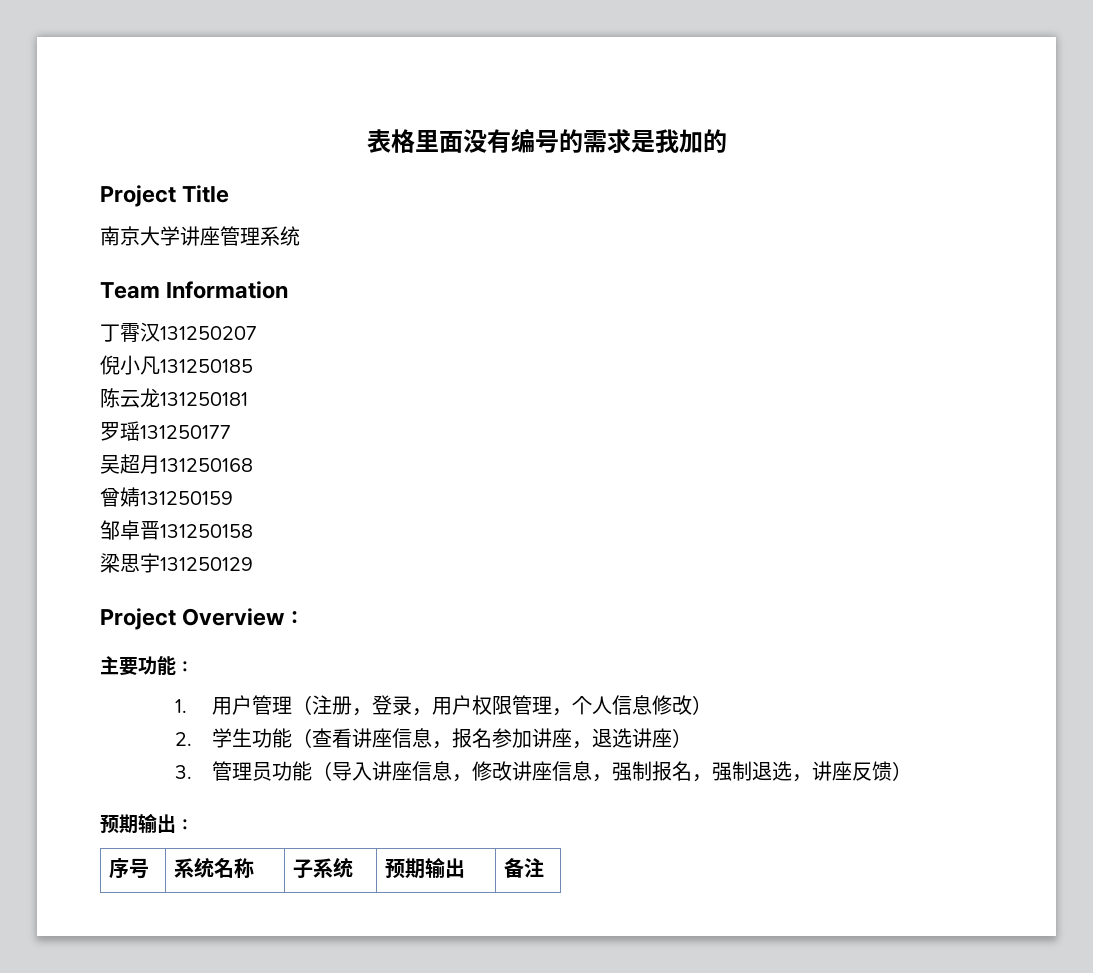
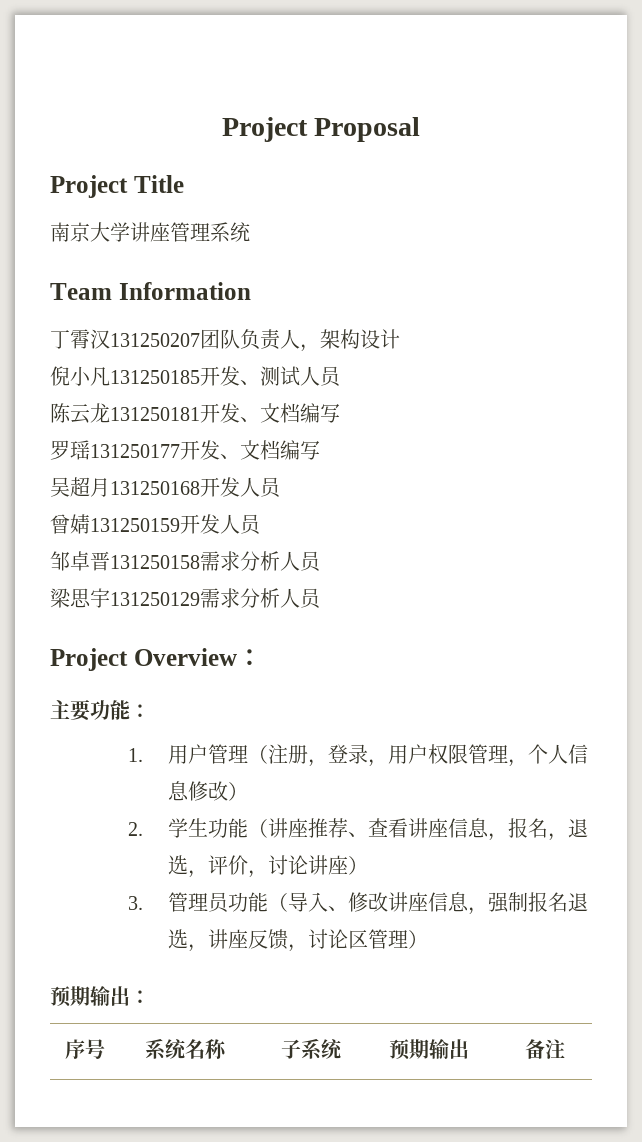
[366,129,727,153] 表格里面没有编号的需求是我加的 -> [221,117,421,142] Project Proposal
(257, 333) none -> [200,329,400,352] 团队负责人，架构设计
(253, 366) none -> [200,366,342,387] 开发、测试人员
(248, 399) none -> [200,403,340,423] 开发、文档编写
(231, 432) none -> [180,440,320,460] 开发、文档编写
(253, 465) none -> [200,477,282,498] 开发人员
(233, 498) none -> [180,514,262,535] 开发人员
(253, 531) none -> [200,551,322,572] 需求分析人员
(253, 564) none -> [200,588,322,609] 需求分析人员
(313, 738) none -> [267,818,368,838] 讲座推荐、
[492,728,633,749] 参加讲座，退选 -> [547,819,588,841] [167,855,308,878] ，退选，评价，讨论
[372,761,473,782] 讲座信息， -> [327,906,348,911] 、
[692,761,753,782] ，强制 -> (568, 902) none
(893, 771) none -> [287,929,408,952] ，讨论区管理

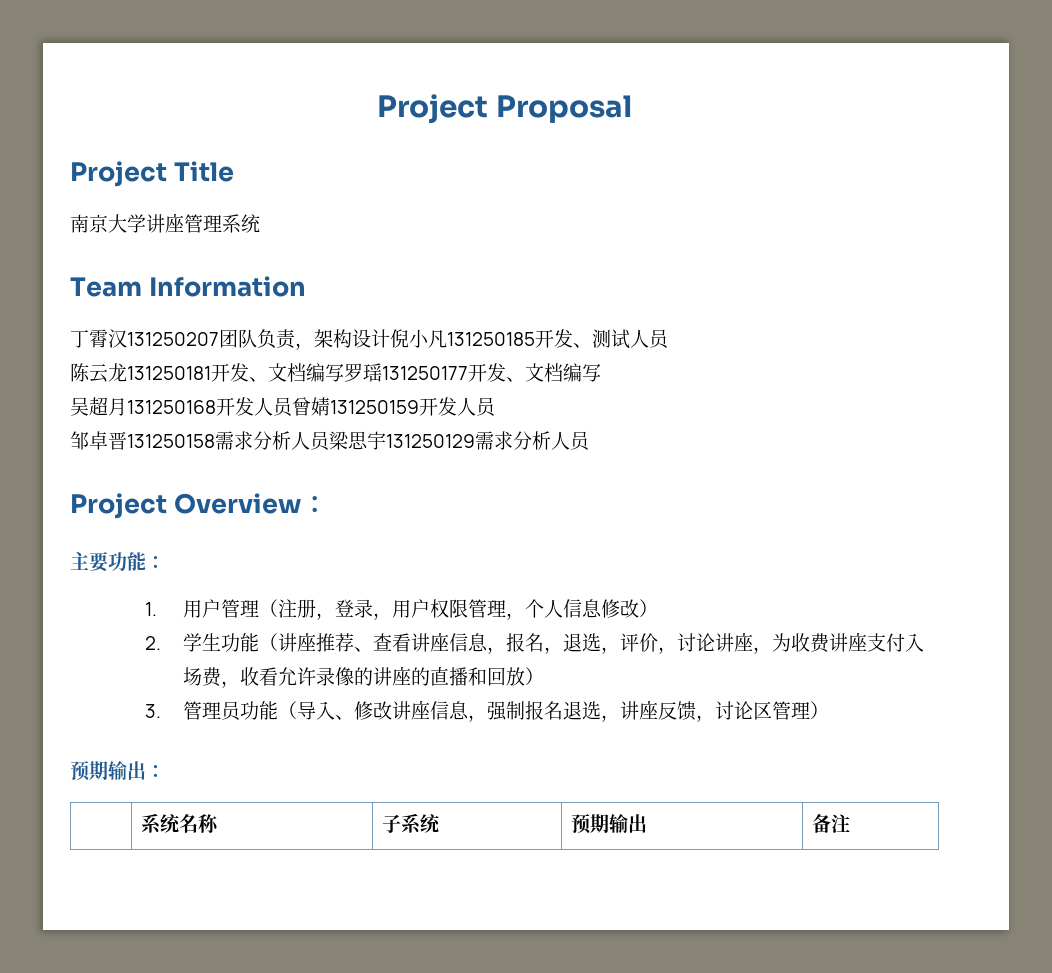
[280,329,300,349] 人 -> (296, 339) none
(400, 339) // -> (390, 338) none
(340, 413) // -> (344, 373) none
(282, 487) // -> (294, 407) none
(322, 561) // -> (331, 441) none
(348, 865) none -> [753,632,925,654] [183,666,526,688] ，为收费讲座支付入场费，收看允许录像的讲座的直播和回放
[65,1039,106,1059] 序号 -> (165, 771) none

